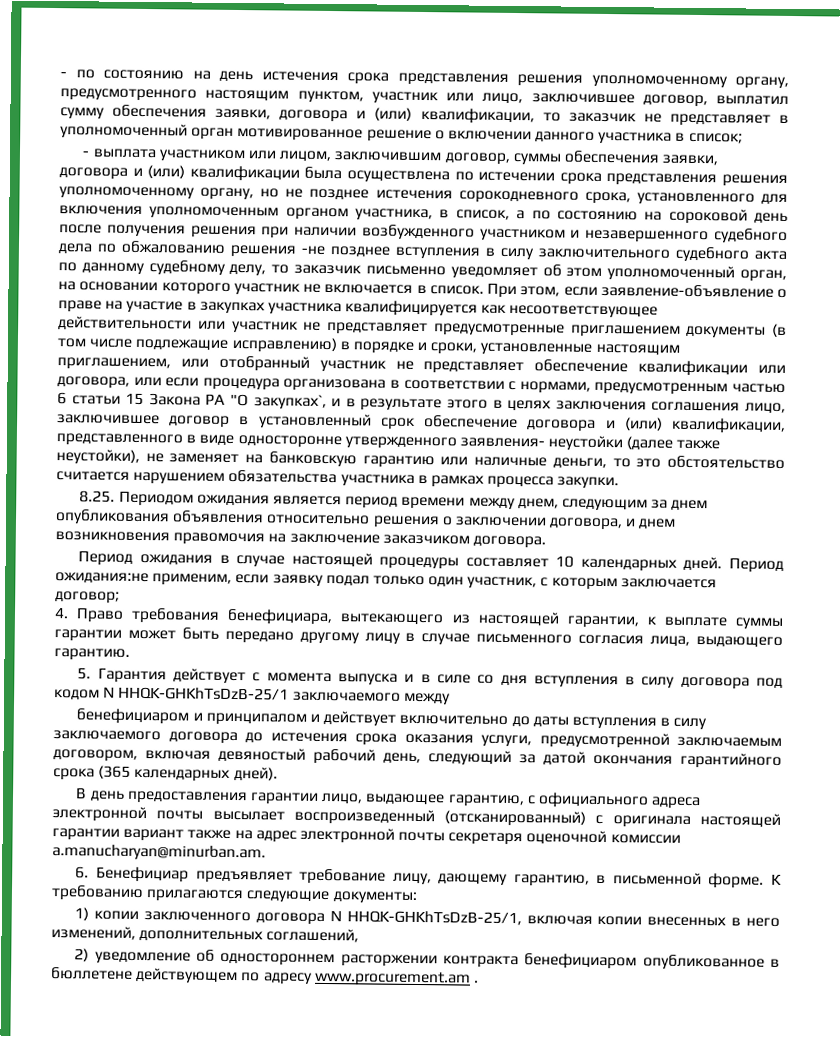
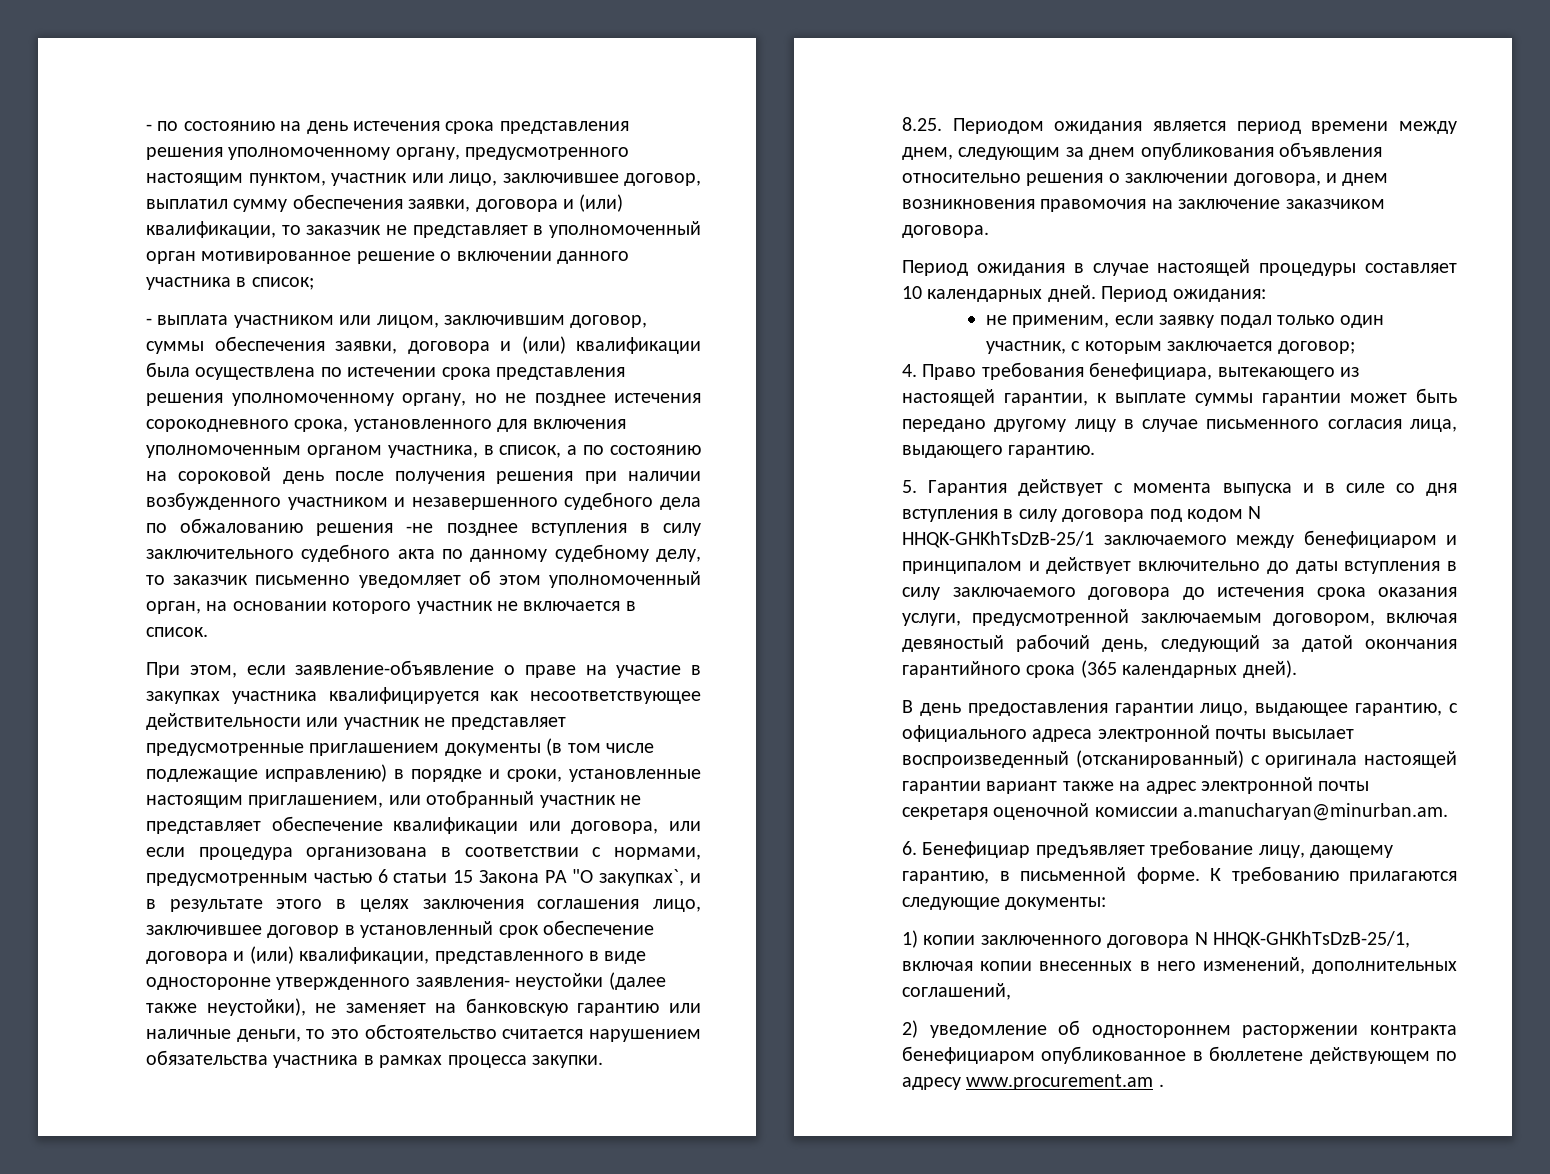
(484, 290) none -> (208, 632) //
[55,572,149,585] ожидания:не -> [1172,289,1266,302] [985,315,1007,325] ожидания: // не
(451, 699) // -> (1294, 541) none

